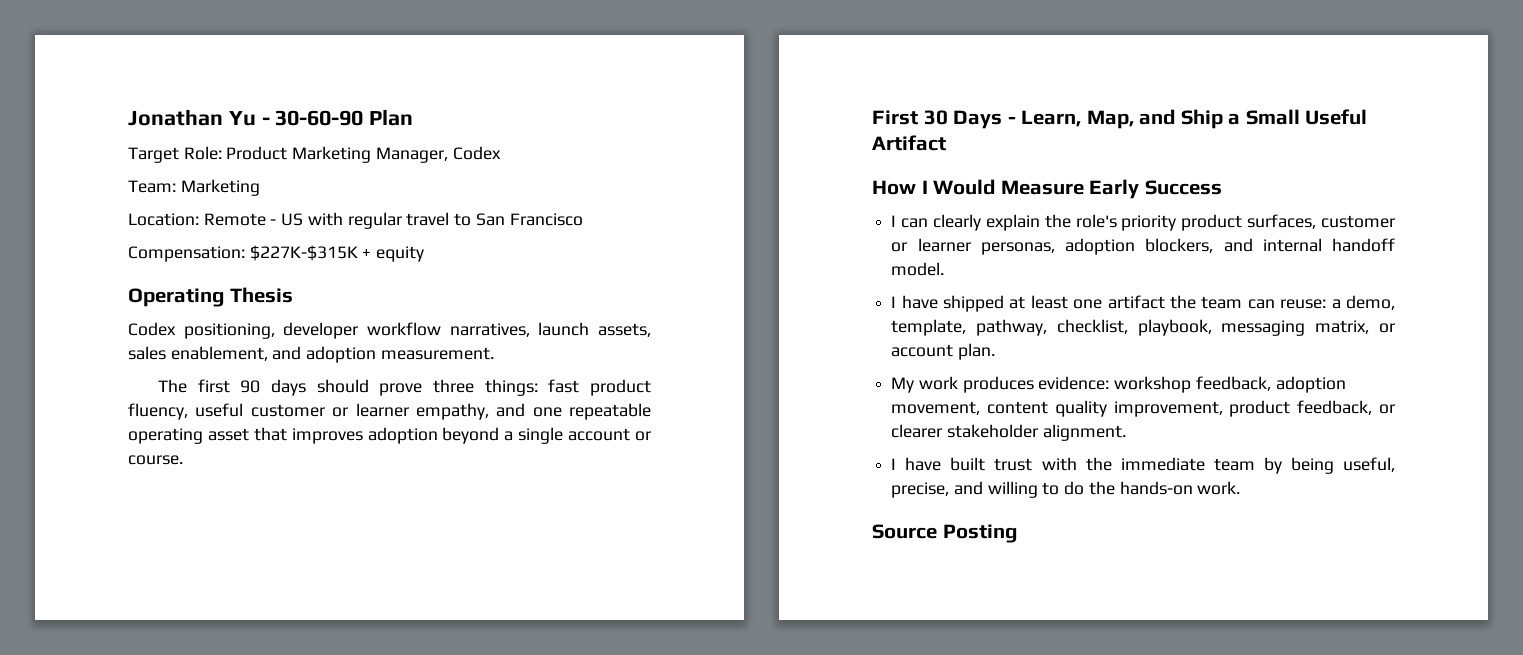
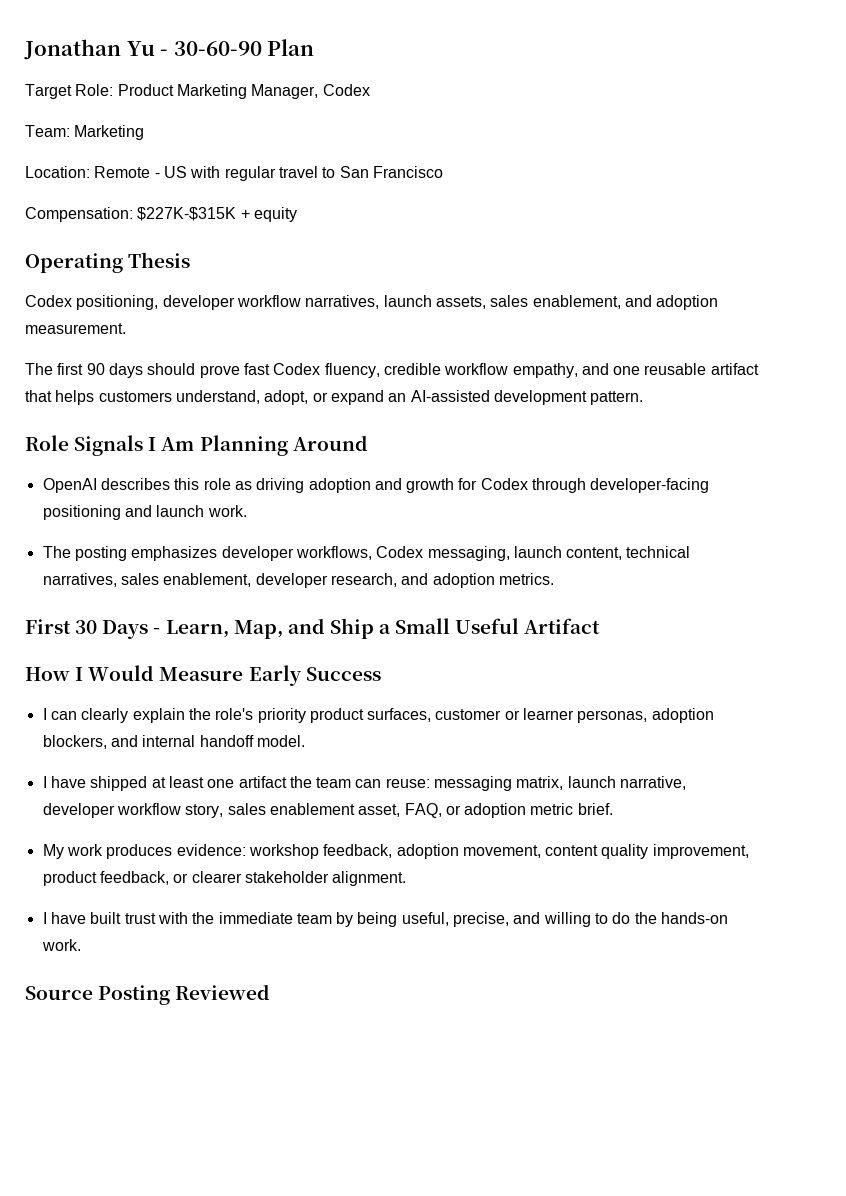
[432,379,652,396] [128,403,651,420] [128,427,652,444] [128,455,183,465] three things: fast product fluency, useful customer or learner empathy, and one repeatable operating asset that improves adoption beyond a single account or course. -> [243,363,759,378] [25,390,644,405] [25,435,368,456] [42,478,710,493] [42,505,247,520] [42,546,691,561] [42,573,554,588] fast Codex fluency, credible workflow empathy, and one reusable artifact that helps customers understand, adopt, or expand an AI-assisted development pattern. // Role Signals I Am Planning Around // OpenAI describes this role as driving adoption and growth for Codex through developer-facing positioning and launch work. // The posting emphasizes developer workflows, Codex messaging, launch content, technical narratives, sales enablement, developer research, and adoption metrics.
[1331,295,1395,310] [891,319,1395,336] [891,343,995,360] a demo, template, pathway, checklist, playbook, messaging matrix, or account plan. -> [434,776,687,791] [42,803,613,818] messaging matrix, launch narrative, developer workflow story, sales enablement asset, FAQ, or adoption metric brief.
(1017, 533) none -> [175,984,271,1000] Reviewed

